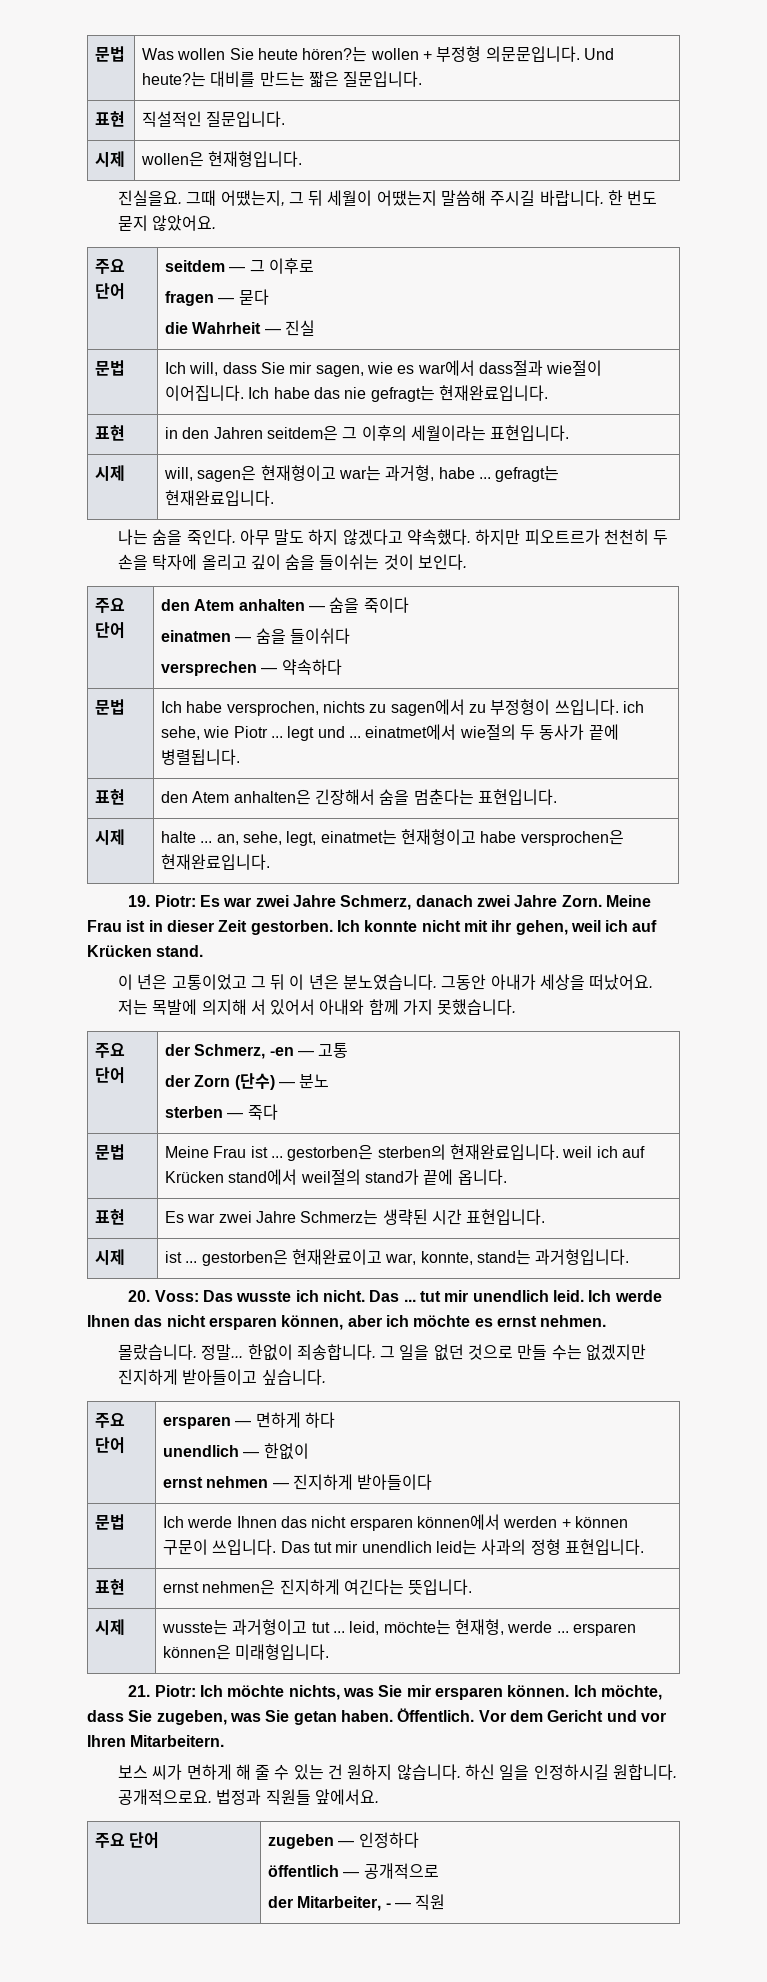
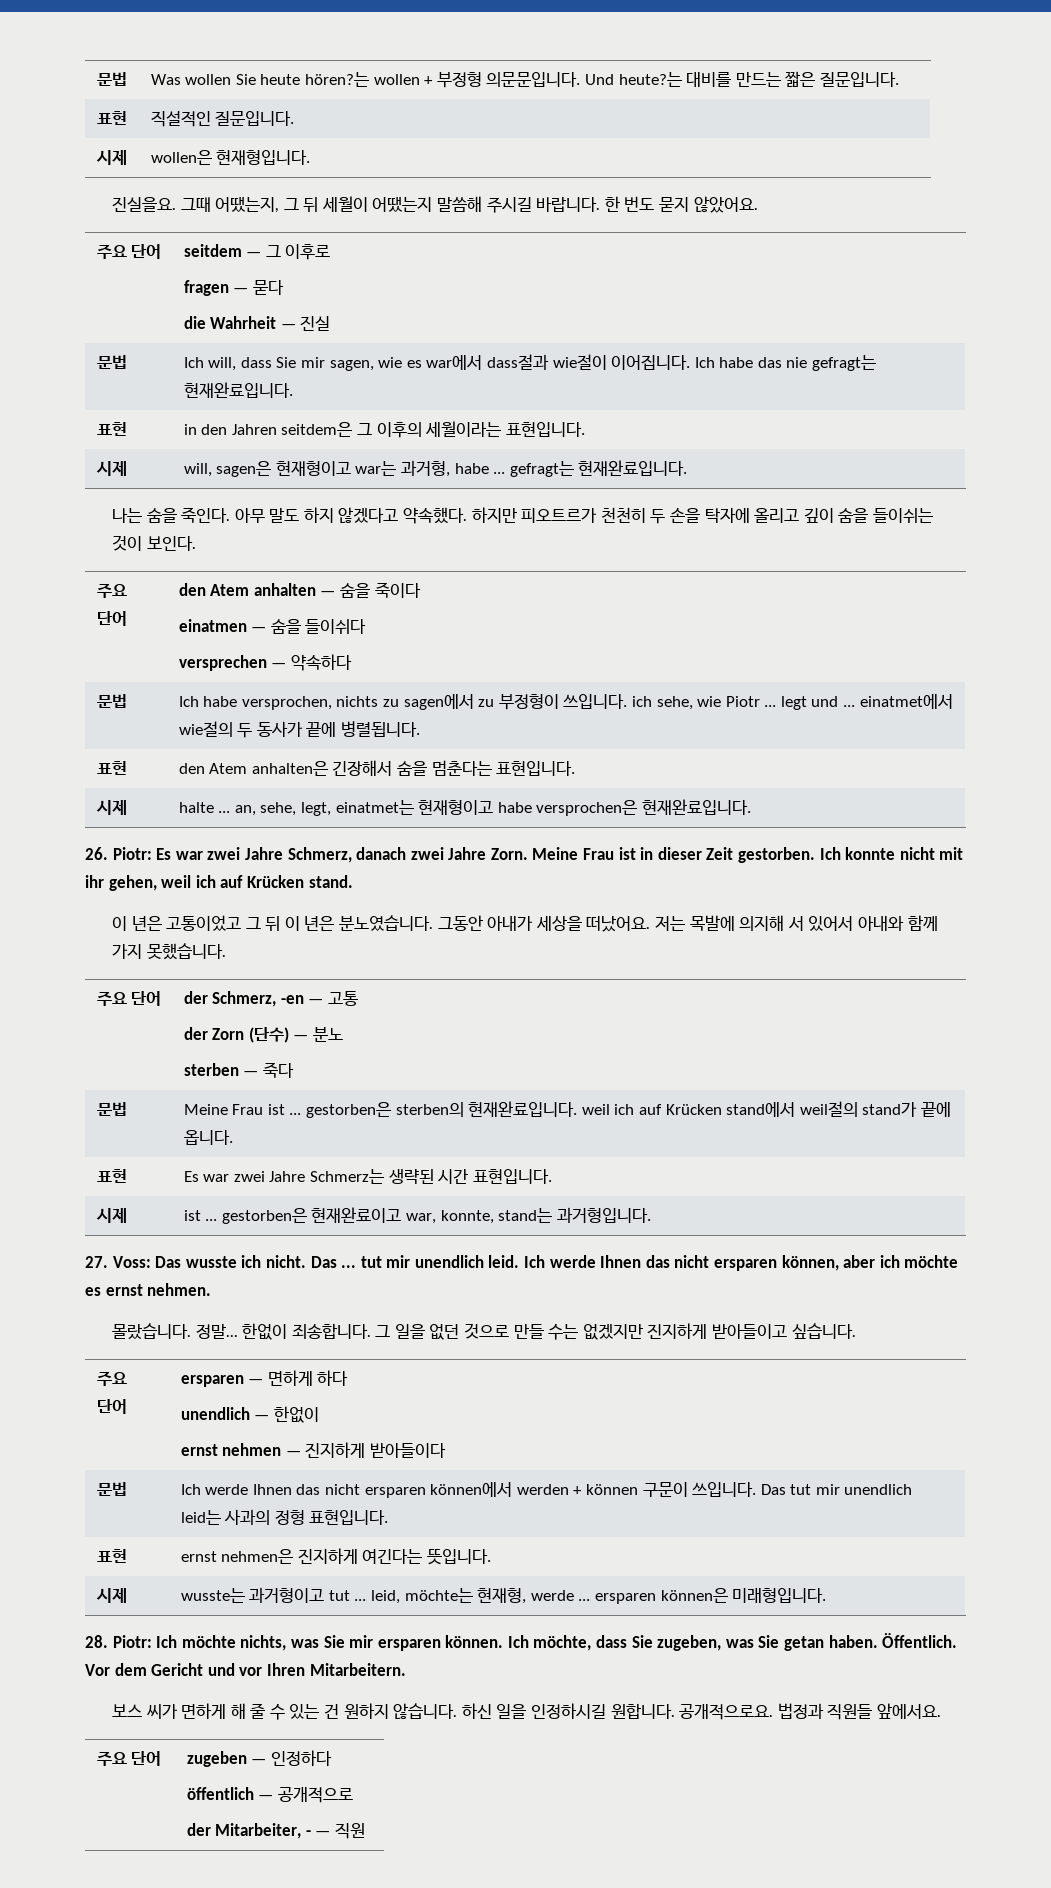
[128,895,151,907] 19. -> [85,847,108,860] 26.
[128,1290,151,1302] 20. -> [85,1256,108,1268] 27.
[128,1685,151,1697] 21. -> [85,1635,108,1648] 28.

